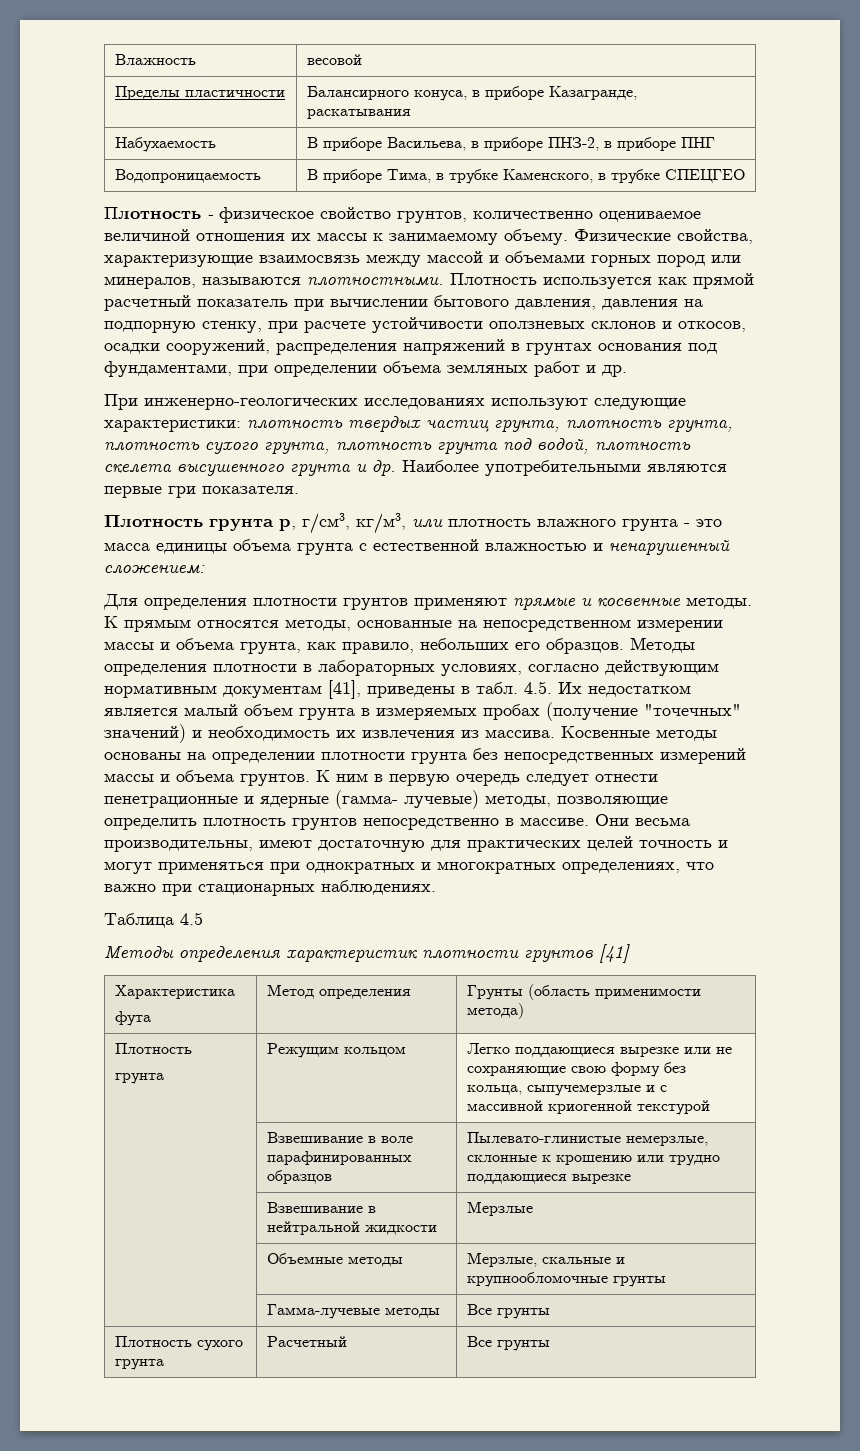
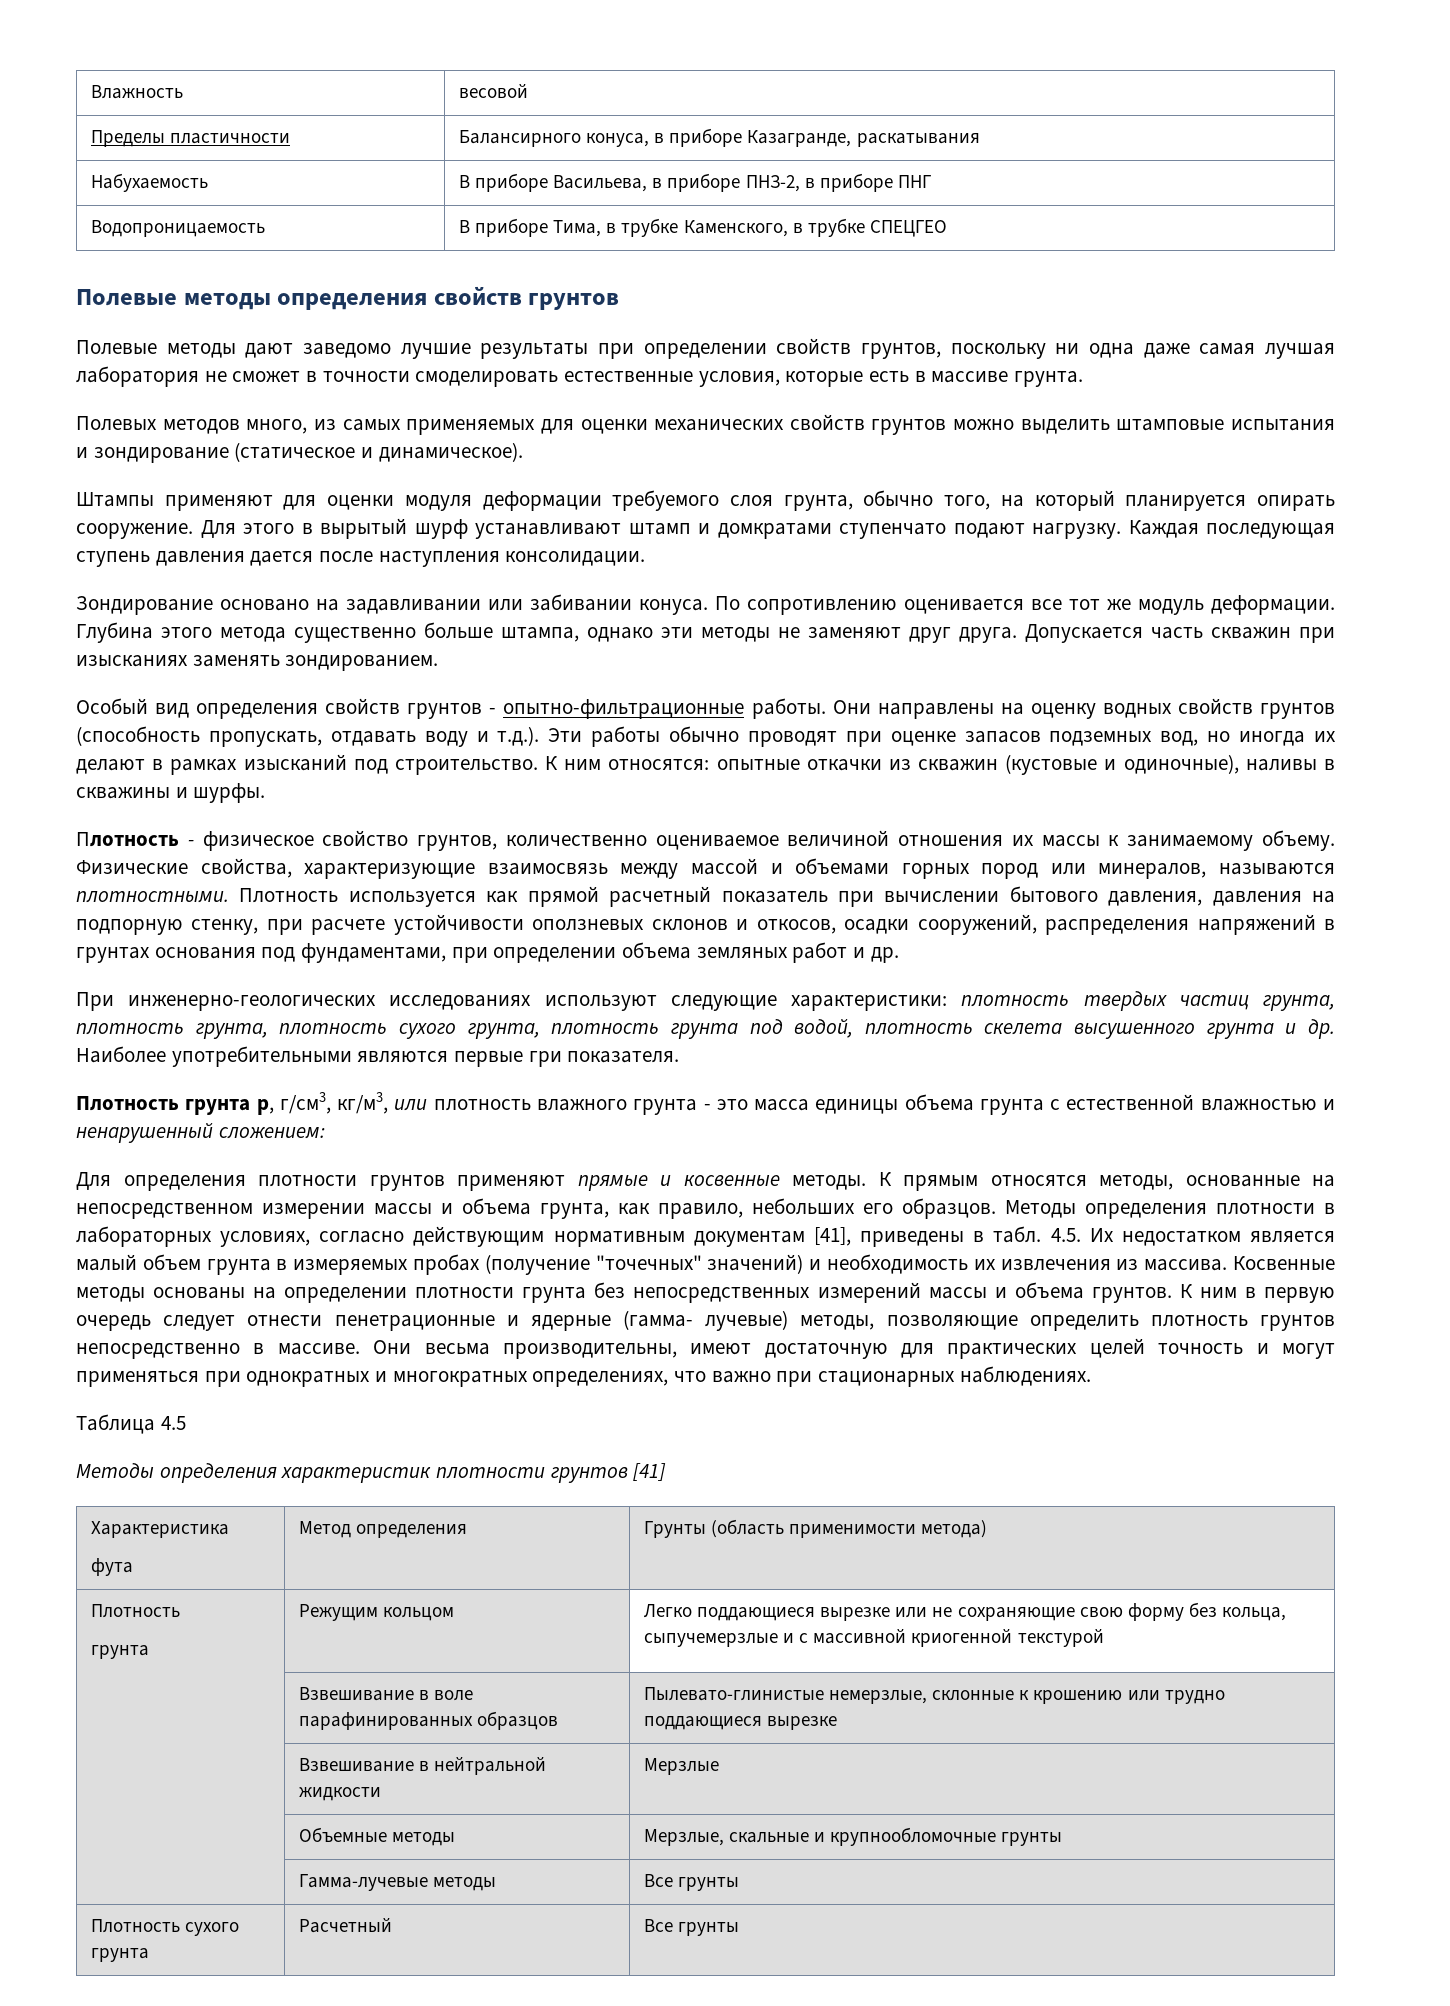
(745, 176) none -> [76,286,620,310] [76,338,1335,359] [76,366,1084,387] [76,414,1335,435] [76,442,523,463] [76,490,1335,511] [76,518,1335,539] [76,551,646,567] [76,594,1335,615] [76,622,1335,643] [76,655,439,671] [76,698,1335,719] [76,726,1337,747] [76,754,1335,775] [76,783,266,803] // Полевые методы определения свойств грунтов // Полевые методы дают заведомо лучшие результаты при определении свойств грунтов, поскольку ни одна даже самая лучшая лаборатория не сможет в точности смоделировать естественные условия, которые есть в массиве грунта. // Полевых методов много, из самых применяемых для оценки механических свойств грунтов можно выделить штамповые испытания и зондирование (статическое и динамическое). // Штампы применяют для оценки модуля деформации требуемого слоя грунта, обычно того, на который планируется опирать сооружение. Для этого в вырытый шурф устанавливают штамп и домкратами ступенчато подают нагрузку. Каждая последующая ступень давления дается после наступления консолидации. // Зондирование основано на задавливании или забивании конуса. По сопротивлению оценивается все тот же модуль деформации. Глубина этого метода существенно больше штампа, однако эти методы не заменяют друг друга. Допускается часть скважин при изысканиях заменять зондированием. // Особый вид определения свойств грунтов - опытно-фильтрационные работы. Они направлены на оценку водных свойств грунтов (способность пропускать, отдавать воду и т.д.). Эти работы обычно проводят при оценке запасов подземных вод, но иногда их делают в рамках изысканий под строительство. К ним относятся: опытные откачки из скважин (кустовые и одиночные), наливы в скважины и шурфы.

